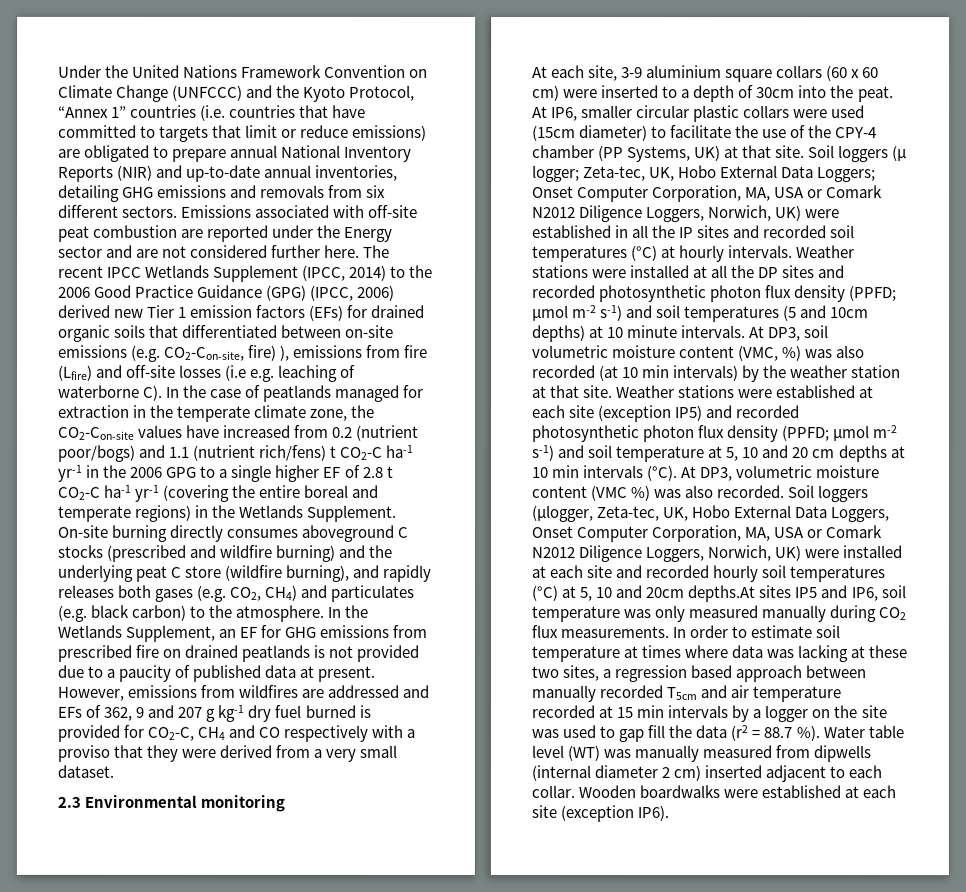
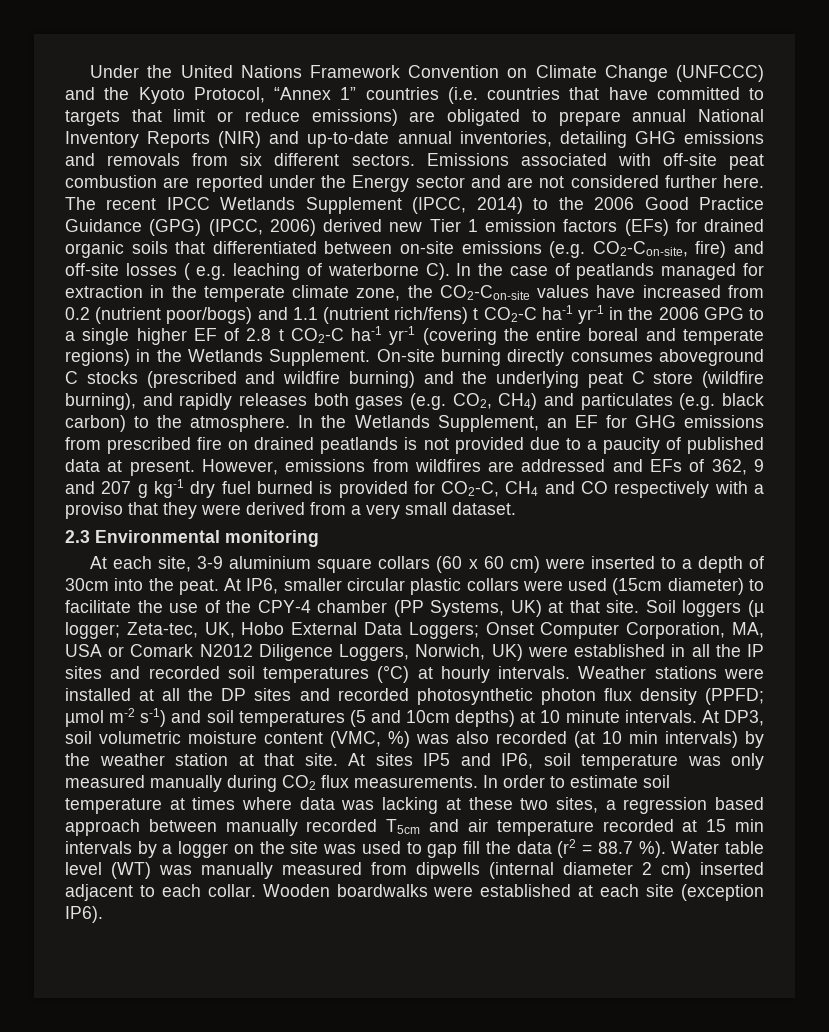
[280,344,429,361] [58,364,93,381] ), emissions from fire (Lfire) -> (727, 249) none
[225,364,248,381] (i.e -> [183,263,190,280] (
[616,385,875,399] [532,405,801,423] [532,425,899,443] [531,445,905,463] [531,465,880,482] [531,485,869,503] [531,505,890,523] [531,525,883,543] [531,545,903,563] [531,565,886,583] [531,585,756,603] Weather stations were established at each site (exception IP5) and recorded photosynthetic photon flux density (PPFD; µmol m-2 s-1) and soil temperature at 5, 10 and 20 cm depths at 10 min intervals (°C). At DP3, volumetric moisture content (VMC %) was also recorded. Soil loggers (µlogger, Zeta-tec, UK, Hobo External Data Loggers, Onset Computer Corporation, MA, USA or Comark N2012 Diligence Loggers, Norwich, UK) were installed at each site and recorded hourly soil temperatures (°C) at 5, 10 and 20cm depths.At -> [348,753,365,766] At

